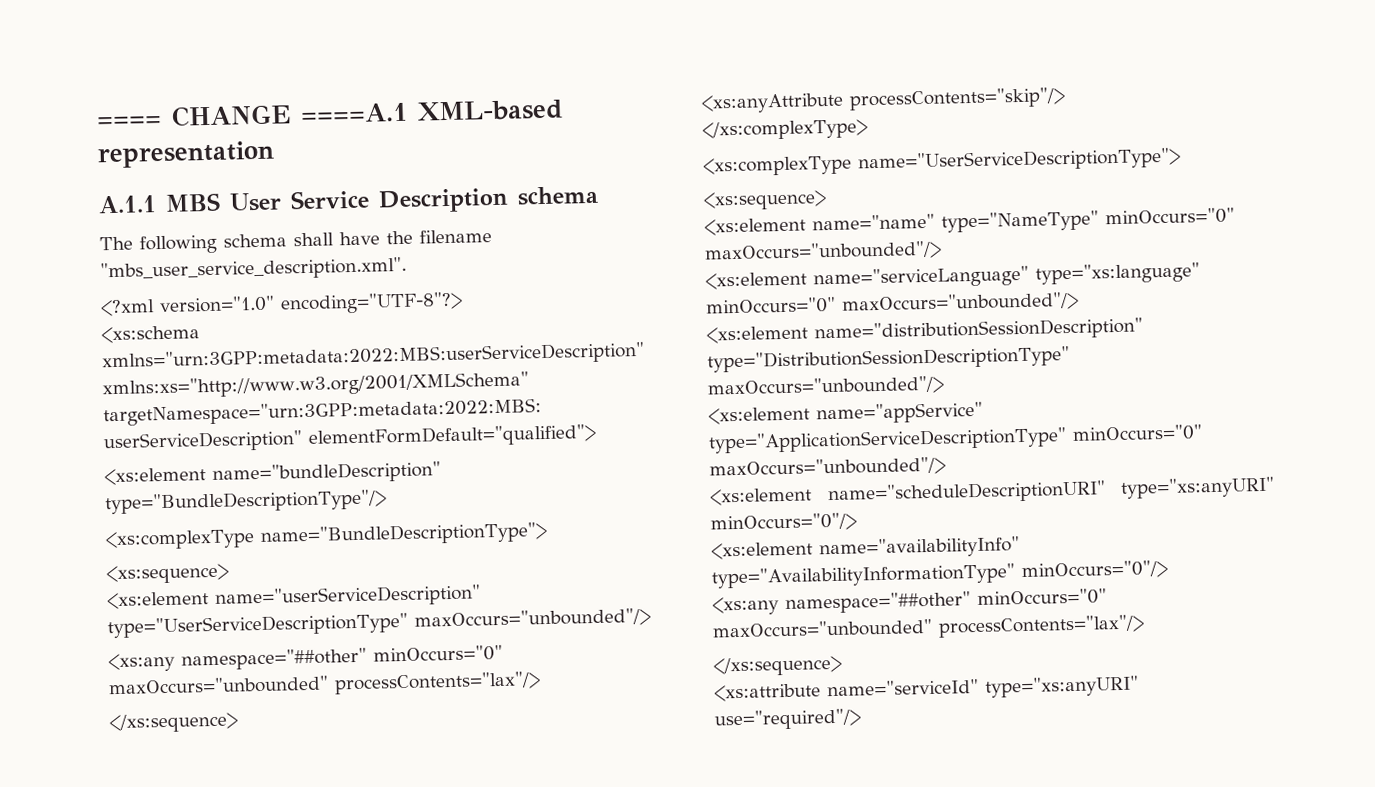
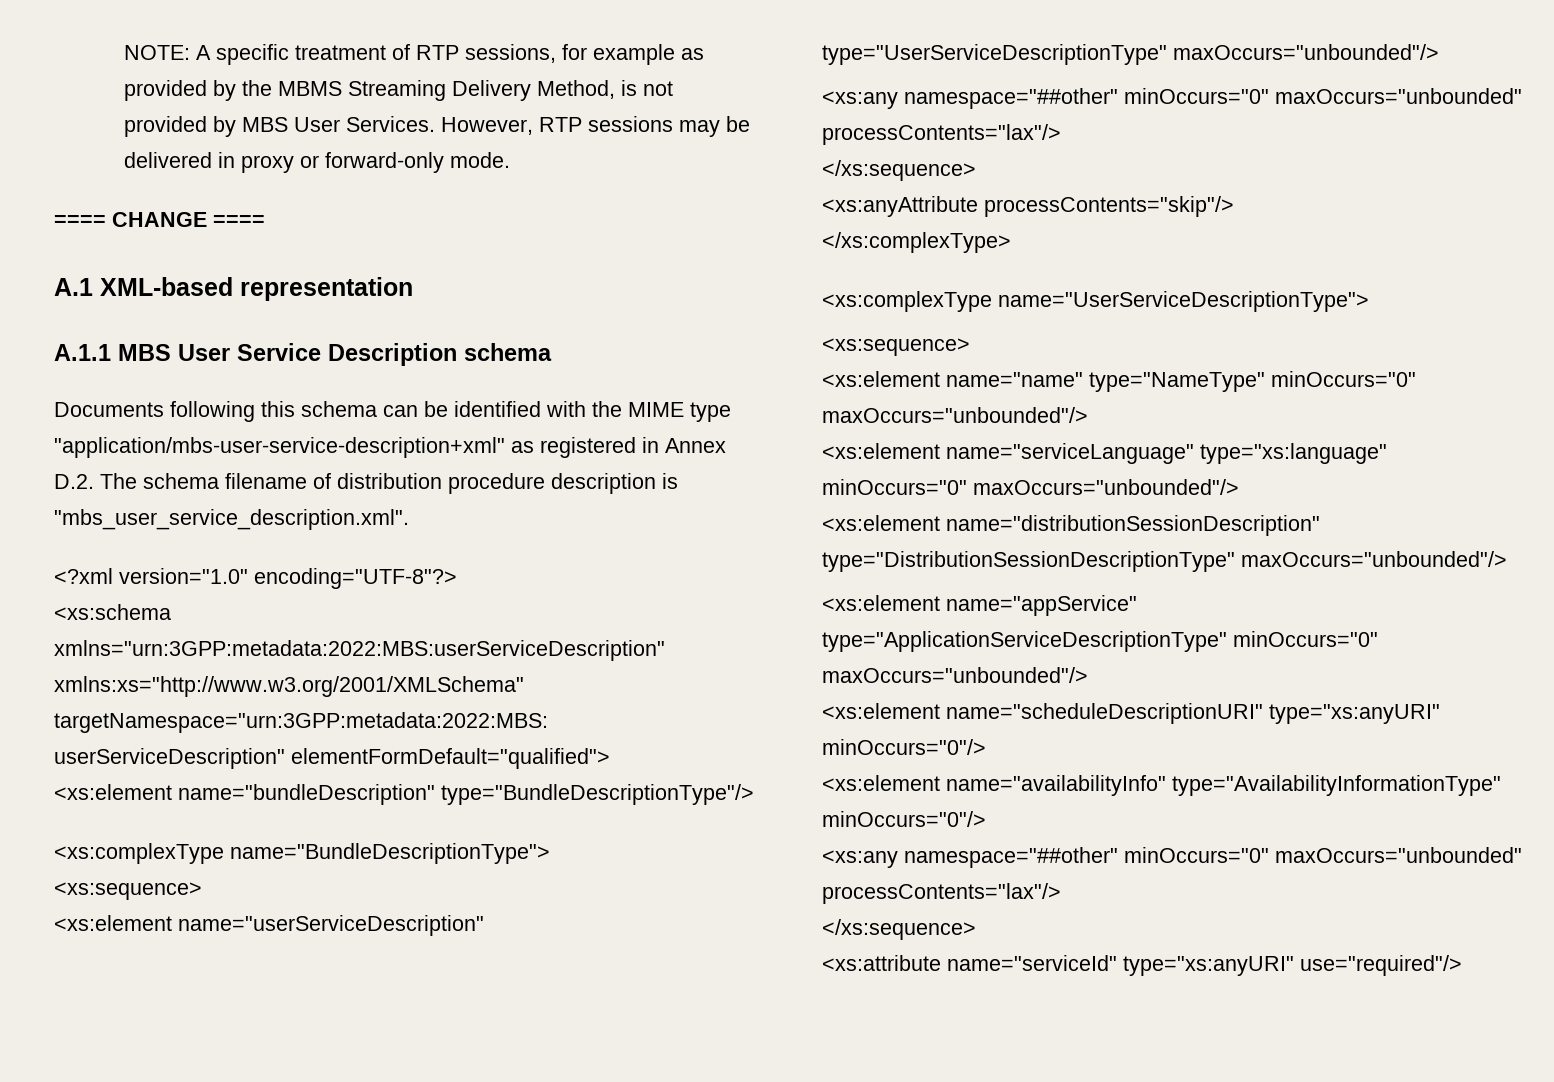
[97,102,408,128] ==== CHANGE ====A.1 -> [123,44,704,65] [123,80,673,101] [123,116,750,137] [123,152,510,173] [54,212,265,227] [54,278,93,296] NOTE: A specific treatment of RTP sessions, for example as provided by the MBMS Streaming Delivery Method, is not provided by MBS User Services. However, RTP sessions may be delivered in proxy or forward-only mode. // ==== CHANGE ==== // A.1
[99,229,492,255] The following schema shall have the filename -> [54,401,731,422] [54,437,726,458] [54,473,678,494] Documents following this schema can be identified with the MIME type "application/mbs-user-service-description+xml" as registered in Annex D.2. The schema filename of distribution procedure description is

